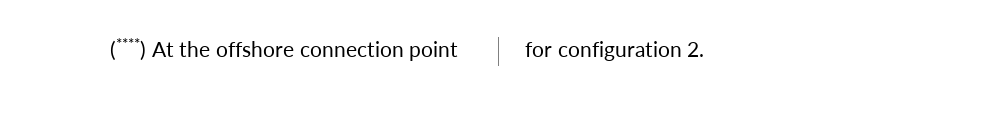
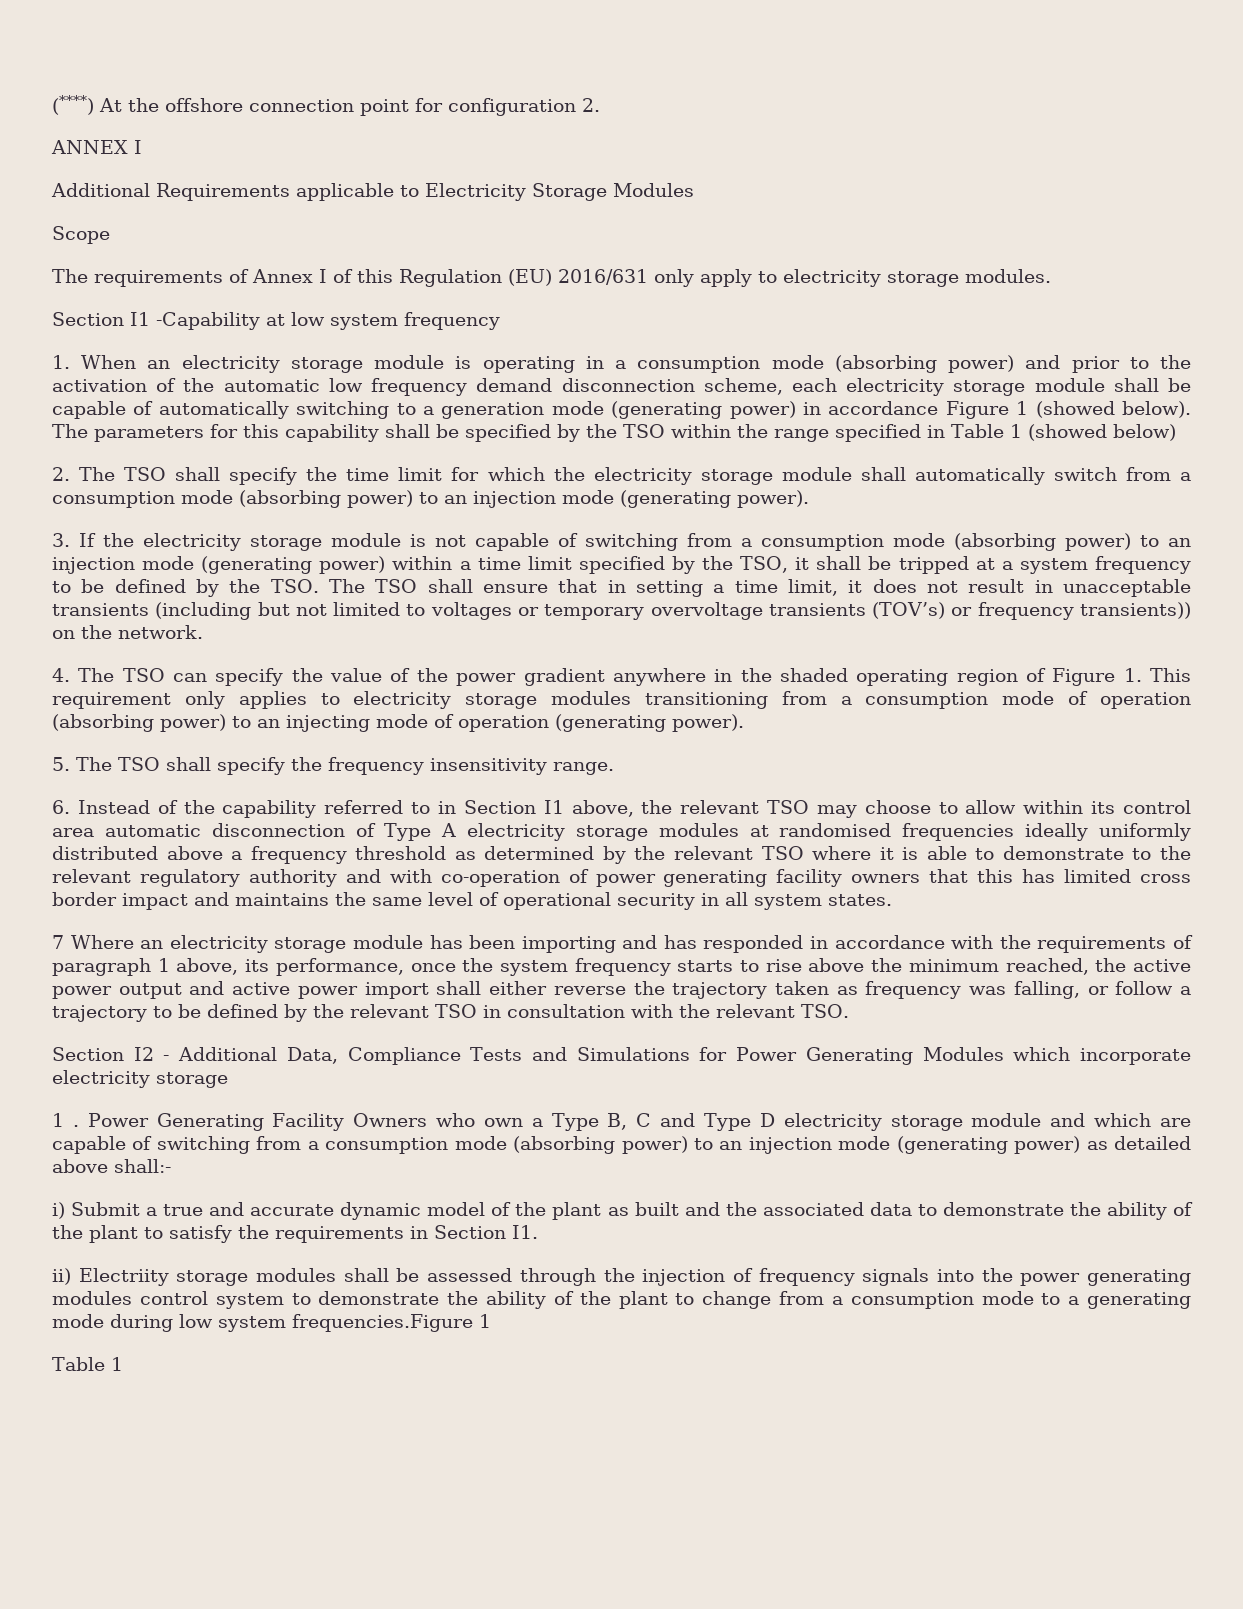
(705, 49) none -> [51,140,142,154] [51,183,694,201] [52,226,110,244] [52,269,1051,287] [52,312,500,330] [52,355,1192,373] [52,378,1191,396] [52,401,1191,419] [52,424,1176,442] [52,467,1191,485] [52,490,809,508] [52,533,1191,551] [52,556,1192,574] [52,579,1192,597] [52,602,1191,620] [52,625,203,639] [52,668,1191,686] [52,691,1191,709] [52,714,744,732] [52,757,614,775] [52,800,1191,818] [52,823,1191,841] [52,846,1191,864] [52,869,1191,887] [52,892,892,910] [52,935,1193,953] [52,958,1192,976] [52,981,1191,999] [52,1004,849,1022] [52,1047,1192,1065] [52,1070,228,1088] [52,1113,1191,1131] [52,1136,1191,1154] [52,1159,171,1173] [52,1202,1193,1220] [52,1225,538,1243] [52,1268,1191,1286] [52,1291,1192,1309] [52,1314,491,1332] [52,1357,123,1371] // ANNEX I // Additional Requirements applicable to Electricity Storage Modules // Scope // The requirements of Annex I of this Regulation (EU) 2016/631 only apply to electricity storage modules. // Section I1 -Capability at low system frequency // 1. When an electricity storage module is operating in a consumption mode (absorbing power) and prior to the activation of the automatic low frequency demand disconnection scheme, each electricity storage module shall be capable of automatically switching to a generation mode (generating power) in accordance Figure 1 (showed below). The parameters for this capability shall be specified by the TSO within the range specified in Table 1 (showed below) // 2. The TSO shall specify the time limit for which the electricity storage module shall automatically switch from a consumption mode (absorbing power) to an injection mode (generating power). // 3. If the electricity storage module is not capable of switching from a consumption mode (absorbing power) to an injection mode (generating power) within a time limit specified by the TSO, it shall be tripped at a system frequency to be defined by the TSO. The TSO shall ensure that in setting a time limit, it does not result in unacceptable transients (including but not limited to voltages or temporary overvoltage transients (TOV’s) or frequency transients)) on the network. // 4. The TSO can specify the value of the power gradient anywhere in the shaded operating region of Figure 1. This requirement only applies to electricity storage modules transitioning from a consumption mode of operation (absorbing power) to an injecting mode of operation (generating power). // 5. The TSO shall specify the frequency insensitivity range. // 6. Instead of the capability referred to in Section I1 above, the relevant TSO may choose to allow within its control area automatic disconnection of Type A electricity storage modules at randomised frequencies ideally uniformly distributed above a frequency threshold as determined by the relevant TSO where it is able to demonstrate to the relevant regulatory authority and with co-operation of power generating facility owners that this has limited cross border impact and maintains the same level of operational security in all system states. // 7 Where an electricity storage module has been importing and has responded in accordance with the requirements of paragraph 1 above, its performance, once the system frequency starts to rise above the minimum reached, the active power output and active power import shall either reverse the trajectory taken as frequency was falling, or follow a trajectory to be defined by the relevant TSO in consultation with the relevant TSO. // Section I2 - Additional Data, Compliance Tests and Simulations for Power Generating Modules which incorporate electricity storage // 1 . Power Generating Facility Owners who own a Type B, C and Type D electricity storage module and which are capable of switching from a consumption mode (absorbing power) to an injection mode (generating power) as detailed above shall:- // i) Submit a true and accurate dynamic model of the plant as built and the associated data to demonstrate the ability of the plant to satisfy the requirements in Section I1. // ii) Electriity storage modules shall be assessed through the injection of frequency signals into the power generating modules control system to demonstrate the ability of the plant to change from a consumption mode to a generating mode during low system frequencies.Figure 1 // Table 1

